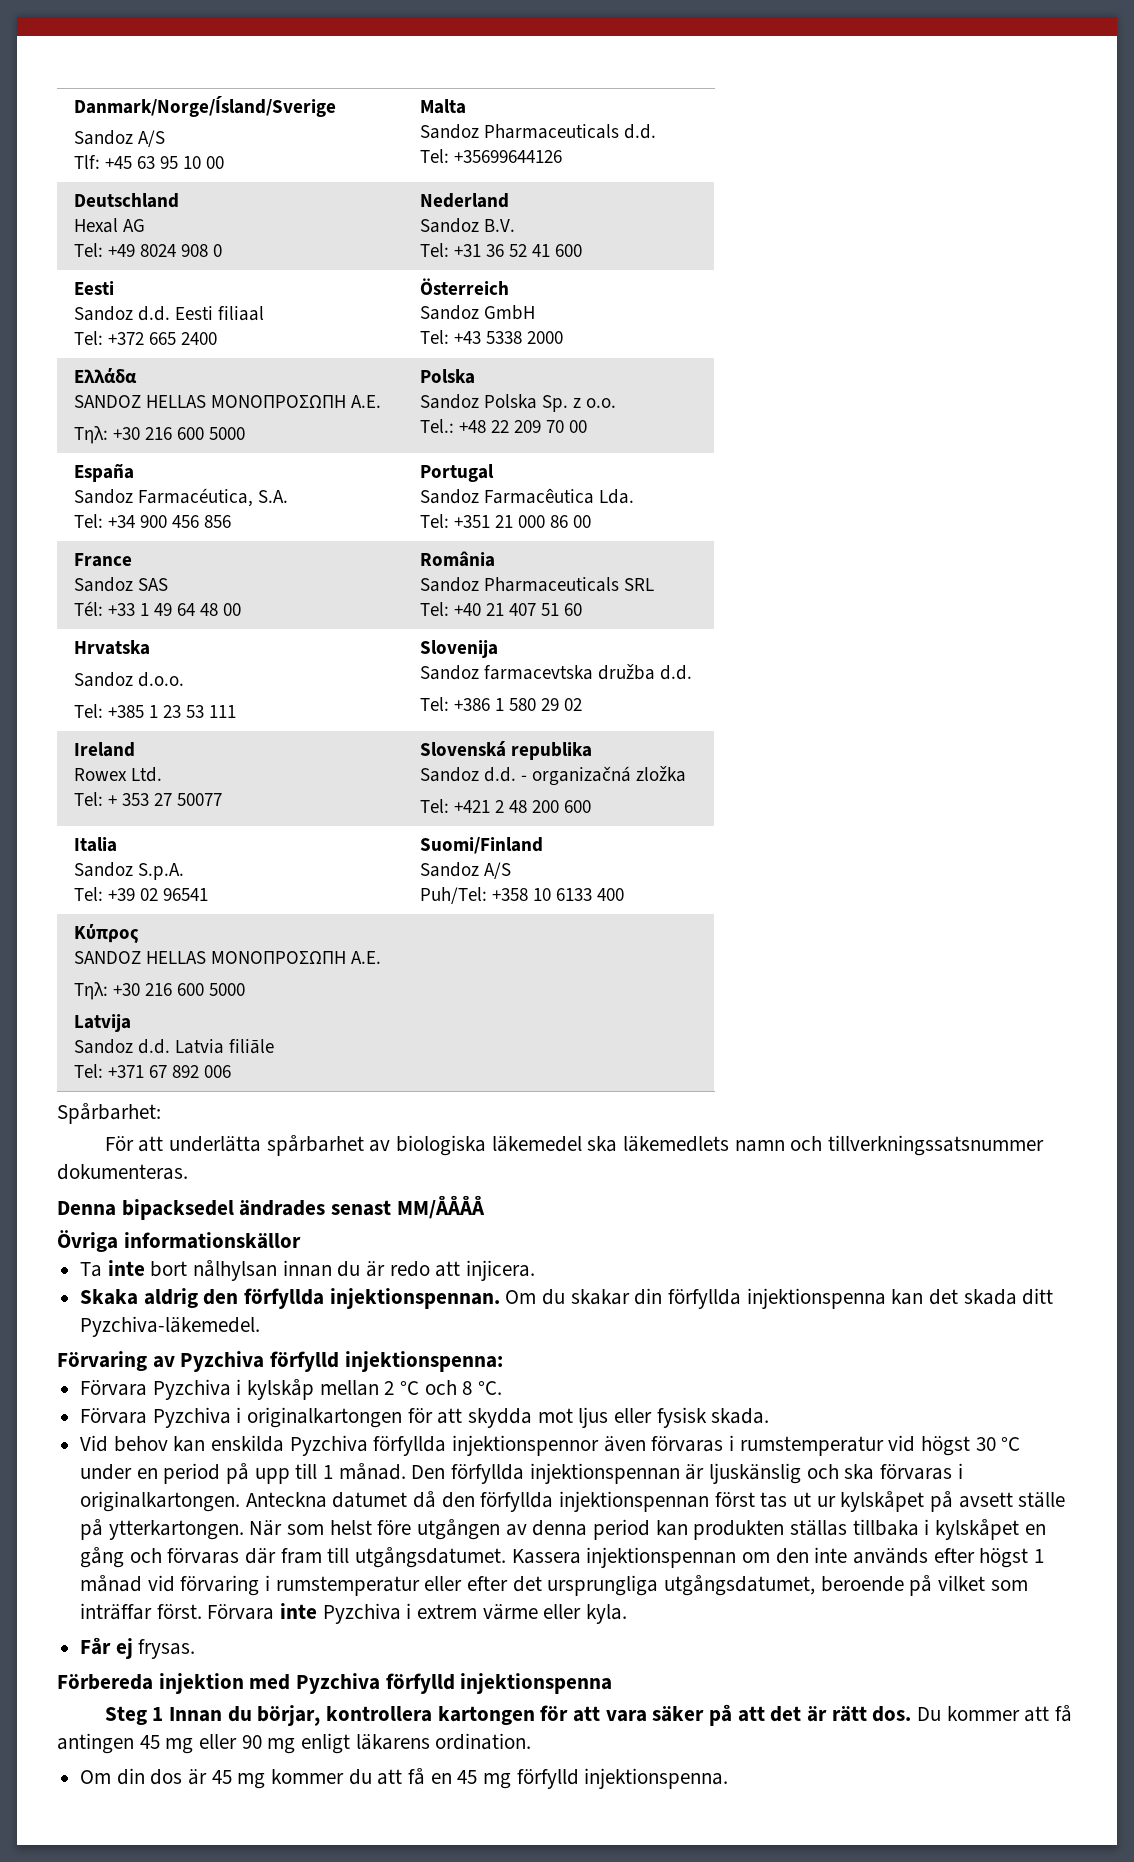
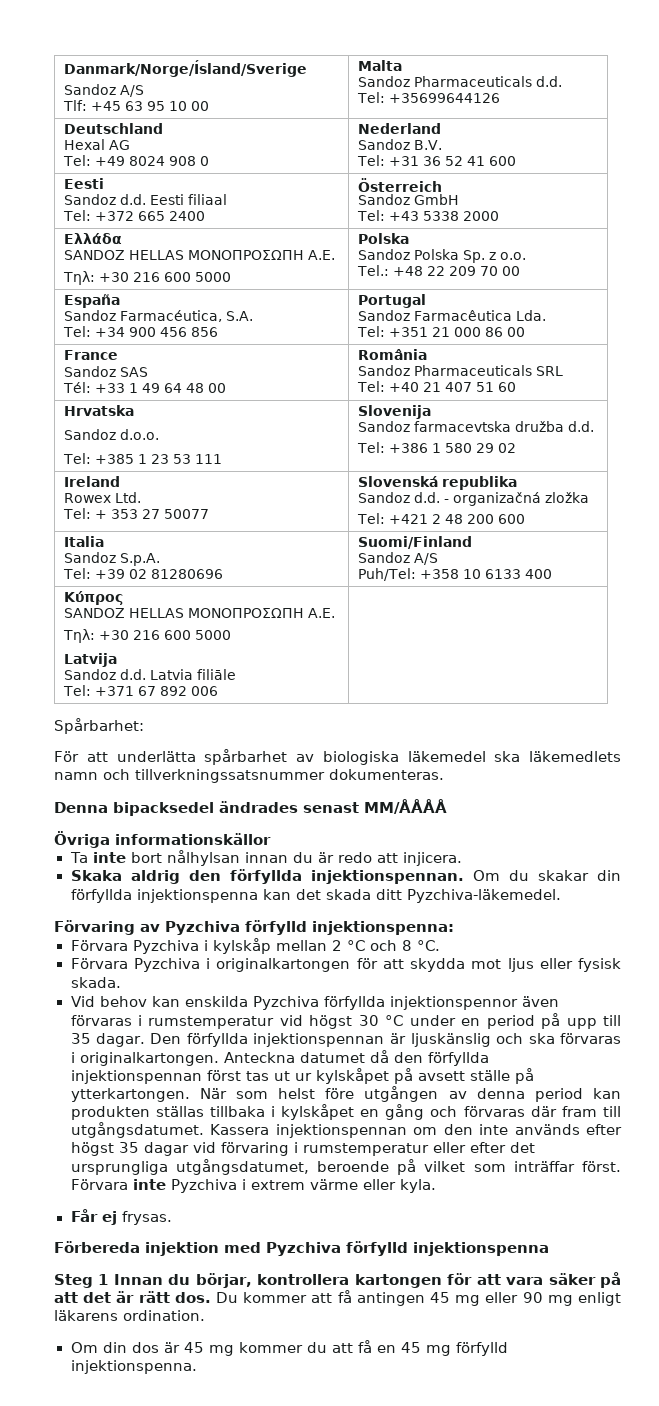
[163,888,209,901] 96541 -> [150,569,223,579] 81280696
[323,1463,406,1480] 1 månad. -> [70,1033,146,1047] 35 dagar.
[1034,1549,1045,1563] [80,1575,143,1592] 1 månad -> [118,1142,189,1156] 35 dagar

